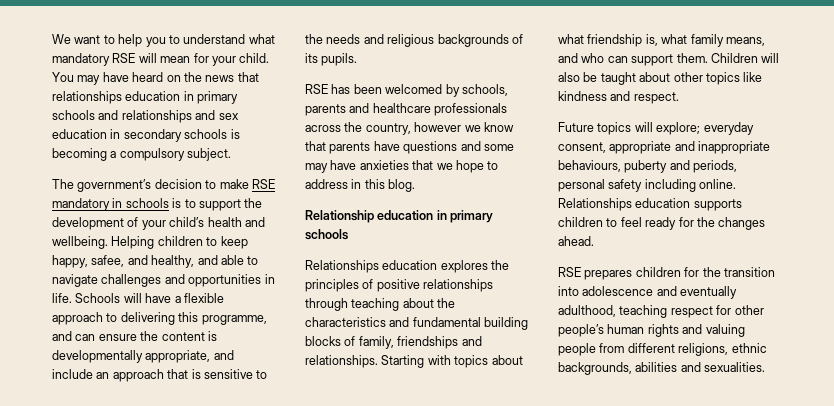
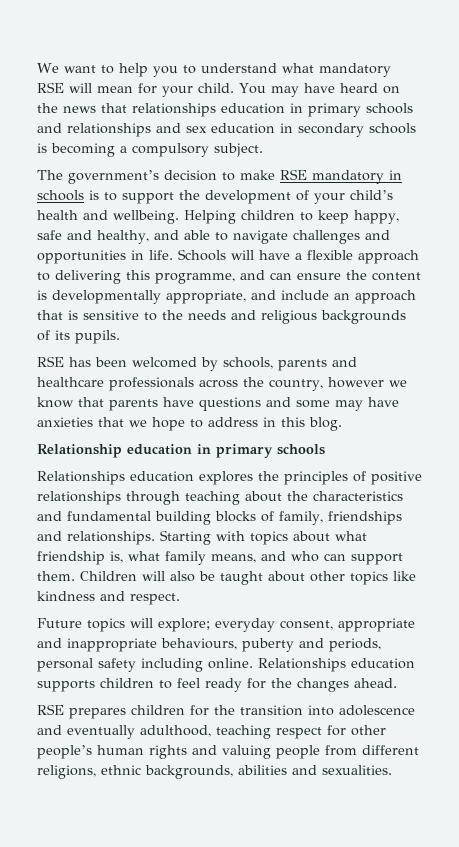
[91,255,125,267] safee, -> [37,230,62,240] safe

